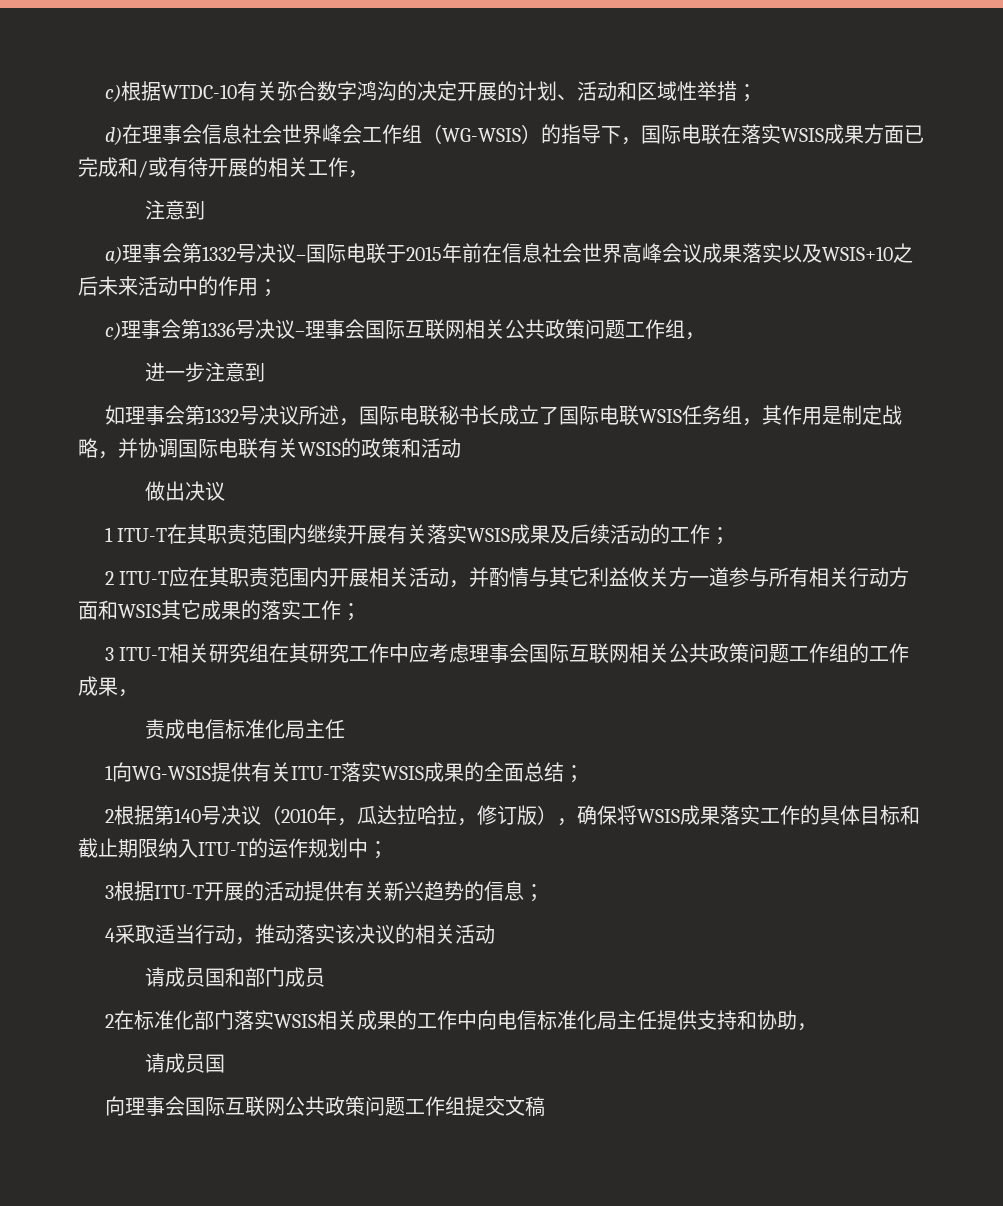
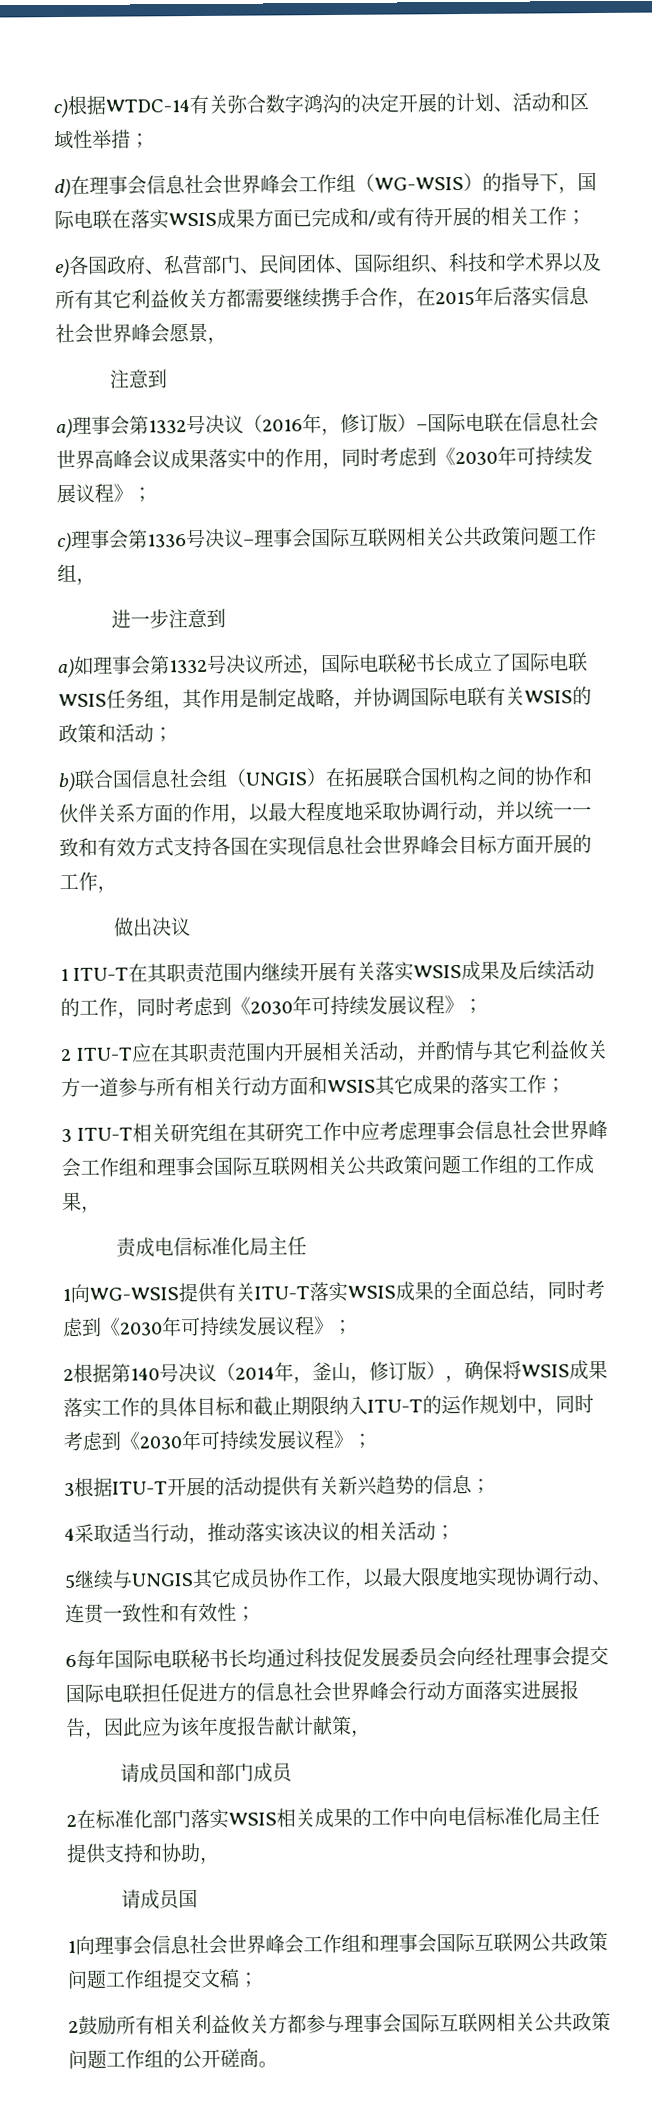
[161,84,238,99] WTDC-10 -> [105,99,190,113] WTDC-14
(348, 167) none -> [566,210,586,226] [55,252,602,279] [55,286,590,310] [55,322,208,344] ； // e)各国政府、私营部门、民间团体、国际组织、科技和学术界以及所有其它利益攸关方都需要继续携手合作，在2015年后落实信息社会世界峰会愿景
(297, 253) none -> [243,413,417,436] （2016年，修订版）
[386,243,483,263] 于2015年前 -> (504, 422) none
[782,243,914,263] [78,276,258,296] 以及WSIS+10之后未来活动中的作用 -> [246,446,593,470] [56,483,133,504] 中的作用，同时考虑到《2030年可持续发展议程》
(265, 372) none -> [58,658,75,679] a)
(461, 448) none -> [153,727,173,743] [58,766,593,793] [59,800,592,824] [59,834,592,858] [59,871,117,893] ； // b)联合国信息社会组（UNGIS）在拓展联合国机构之间的协作和伙伴关系方面的作用，以最大程度地采取协调行动，并以统一一致和有效方式支持各国在实现信息社会世界峰会目标方面开展的工作，
(711, 534) none -> [117,995,464,1019] ，同时考虑到《2030年可持续发展议程》
(530, 653) none -> [474,1119,608,1141] [61,1156,214,1179] 信息社会世界峰会工作组和理事会
(565, 772) none -> [528,1279,605,1302] [62,1316,334,1338] ，同时考虑到《2030年可持续发展议程》
[281,805,458,826] 2010年，瓜达拉哈拉 -> [235,1361,351,1384] 2014年，釜山
(368, 848) none -> [536,1394,594,1416] [63,1429,353,1452] ，同时考虑到《2030年可持续发展议程》
(496, 934) none -> [435,1525,455,1541] [64,1566,612,1590] [65,1602,256,1624] [65,1645,609,1669] [65,1680,579,1704] [65,1715,371,1739] ； // 5继续与UNGIS其它成员协作工作，以最大限度地实现协调行动、连贯一致性和有效性； // 6每年国际电联秘书长均通过科技促发展委员会向经社理事会提交国际电联担任促进方的信息社会世界峰会行动方面落实进展报告，因此应为该年度报告献计献策，
(225, 1063) none -> [67,1940,76,1954] 1
(186, 1106) none -> [151,1933,437,1955] 信息社会世界峰会工作组和理事会
(546, 1106) none -> [238,1972,259,1988] [68,2011,611,2035] [68,2048,278,2070] ； // 2鼓励所有相关利益攸关方都参与理事会国际互联网相关公共政策问题工作组的公开磋商。

